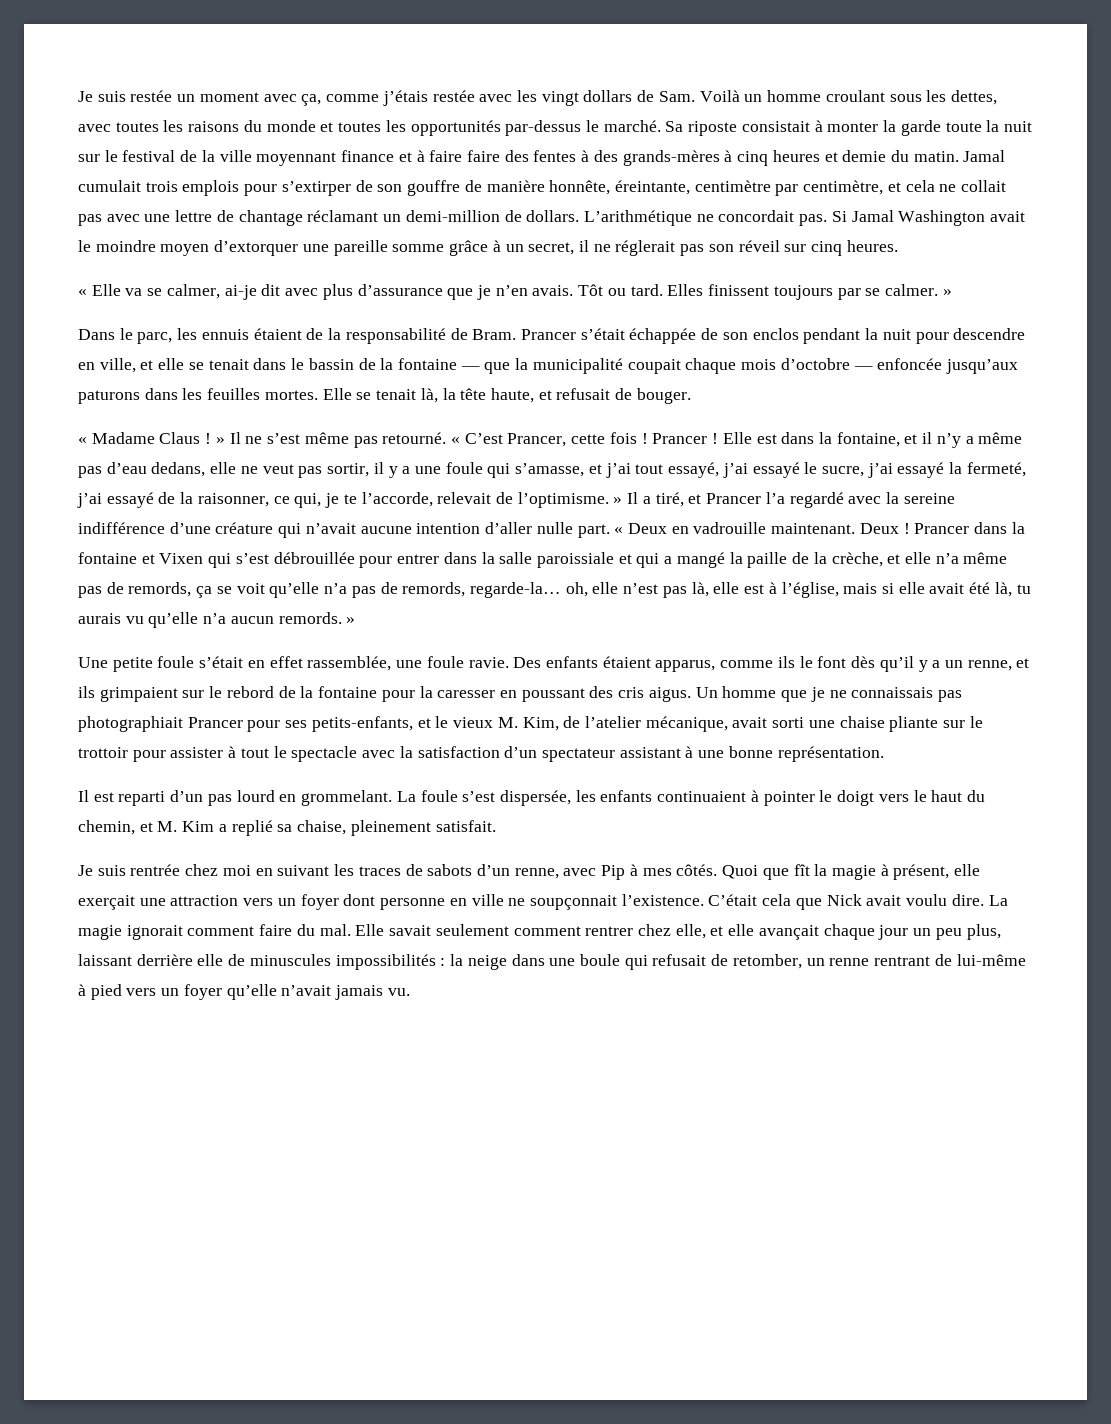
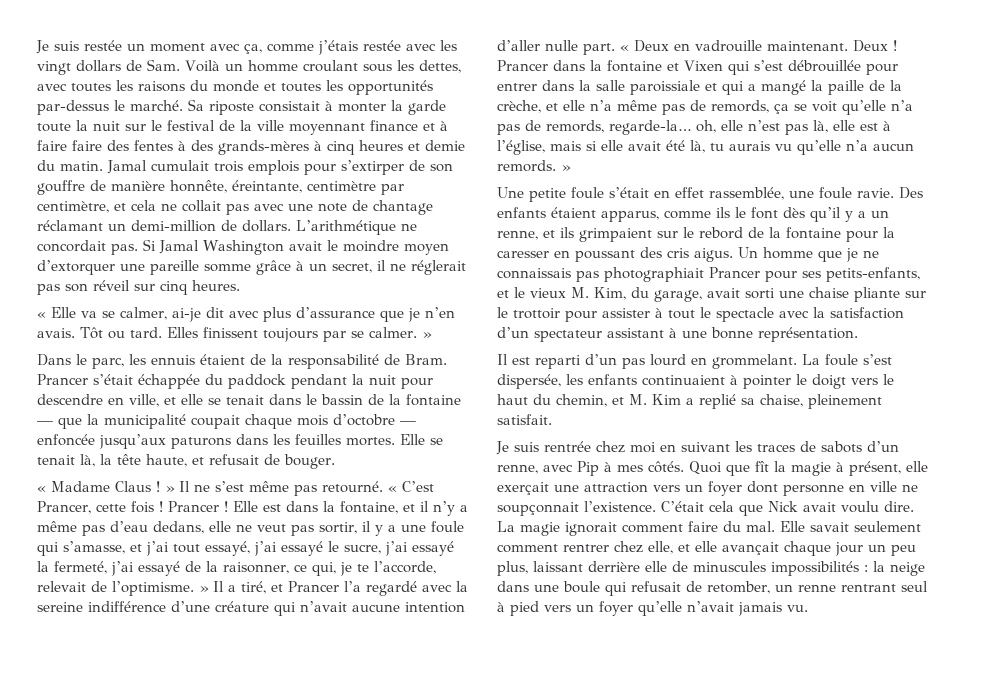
[175,210,213,222] lettre -> [318,203,347,212] note
[701,328,799,340] de son enclos -> [205,374,286,389] du paddock
[563,716,728,732] de l’atelier mécanique, -> [631,287,702,302] du garage,
[934,954,1026,966] de lui-même -> [901,581,928,592] seul

